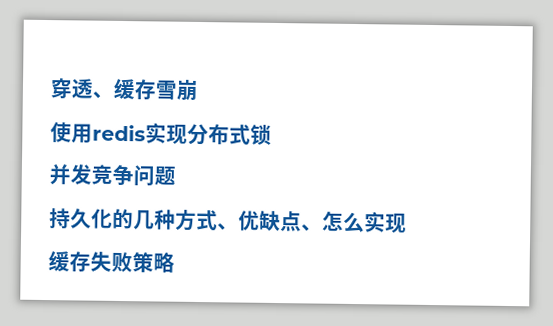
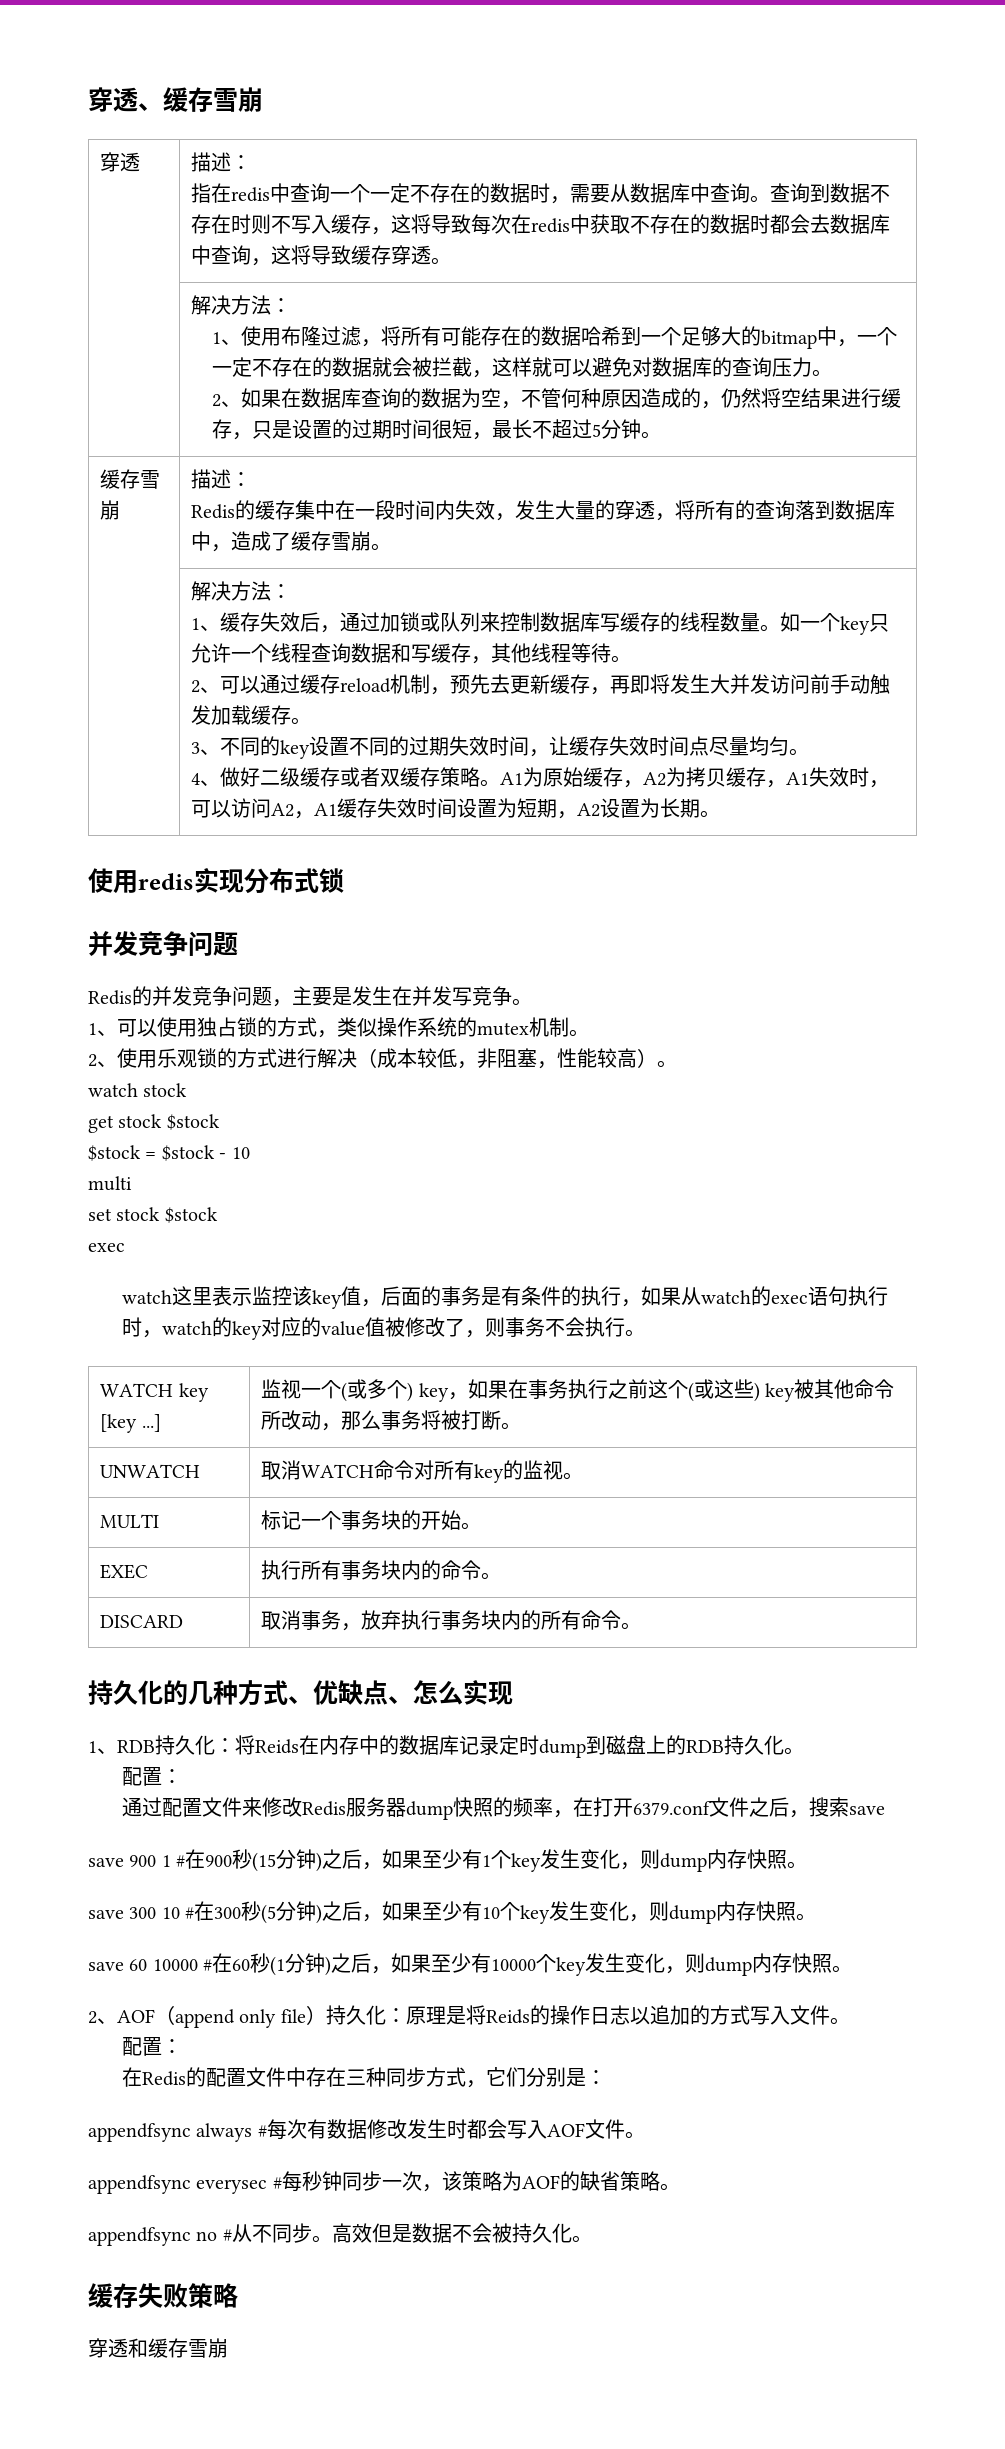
(199, 90) none -> [100,152,141,172] [191,152,252,172] [191,183,891,204] [191,214,891,235] [191,245,452,266] [191,295,292,315] [212,326,898,349] [212,357,833,378] [212,388,902,409] [212,419,662,440] [100,469,161,489] [100,500,121,520] [191,469,252,489] [191,500,896,521] [191,531,392,552] [191,581,292,601] [191,612,890,635] [191,643,632,664] [191,674,891,695] [191,705,312,725] [191,736,810,759] [191,767,890,788] [191,798,721,819] // 穿透 | 描述： // 指在redis中查询一个一定不存在的数据时，需要从数据库中查询。查询到数据不存在时则不写入缓存，这将导致每次在redis中获取不存在的数据时都会去数据库中查询，这将导致缓存穿透。 // | 解决方法： // 1、使用布隆过滤，将所有可能存在的数据哈希到一个足够大的bitmap中，一个一定不存在的数据就会被拦截，这样就可以避免对数据库的查询压力。 // 2、如果在数据库查询的数据为空，不管何种原因造成的，仍然将空结果进行缓存，只是设置的过期时间很短，最长不超过5分钟。 // 缓存雪崩 | 描述： // Redis的缓存集中在一段时间内失效，发生大量的穿透，将所有的查询落到数据库中，造成了缓存雪崩。 // | 解决方法： // 1、缓存失效后，通过加锁或队列来控制数据库写缓存的线程数量。如一个key只允许一个线程查询数据和写缓存，其他线程等待。 // 2、可以通过缓存reload机制，预先去更新缓存，再即将发生大并发访问前手动触发加载缓存。 // 3、不同的key设置不同的过期失效时间，让缓存失效时间点尽量均匀。 // 4、做好二级缓存或者双缓存策略。A1为原始缓存，A2为拷贝缓存，A1失效时，可以访问A2，A1缓存失效时间设置为短期，A2设置为长期。
(176, 176) none -> [88,986,532,1007] [88,1017,589,1038] [88,1048,677,1069] [88,1083,188,1097] [88,1114,220,1133] [88,1145,250,1161] [88,1176,132,1191] [88,1207,218,1223] [88,1243,125,1252] [122,1286,889,1309] [122,1317,646,1340] [100,1383,209,1402] [100,1414,161,1433] [261,1379,895,1402] [261,1410,522,1431] [100,1464,201,1478] [261,1460,584,1483] [100,1514,160,1528] [261,1510,482,1530] [100,1564,149,1579] [261,1560,502,1580] [100,1615,184,1628] [261,1610,642,1631] // Redis的并发竞争问题，主要是发生在并发写竞争。 // 1、可以使用独占锁的方式，类似操作系统的mutex机制。 // 2、使用乐观锁的方式进行解决（成本较低，非阻塞，性能较高）。 // watch stock // get stock $stock // $stock = $stock - 10 // multi // set stock $stock // exec // watch这里表示监控该key值，后面的事务是有条件的执行，如果从watch的exec语句执行时，watch的key对应的value值被修改了，则事务不会执行。 // WATCH key [key ...] | 监视一个(或多个) key，如果在事务执行之前这个(或这些) key被其他命令所改动，那么事务将被打断。 // UNWATCH | 取消WATCH命令对所有key的监视。 // MULTI | 标记一个事务块的开始。 // EXEC | 执行所有事务块内的命令。 // DISCARD | 取消事务，放弃执行事务块内的所有命令。
(407, 223) none -> [88,1735,804,1758] [122,1767,183,1786] [122,1797,886,1820] [88,1849,808,1872] [88,1901,817,1924] [88,1953,853,1976] [88,2005,850,2028] [122,2037,183,2056] [122,2067,607,2088] [88,2119,645,2142] [88,2171,680,2194] [88,2223,592,2246] // 1、RDB持久化：将Reids在内存中的数据库记录定时dump到磁盘上的RDB持久化。 // 配置： // 通过配置文件来修改Redis服务器dump快照的频率，在打开6379.conf文件之后，搜索save // save 900 1 #在900秒(15分钟)之后，如果至少有1个key发生变化，则dump内存快照。 // save 300 10 #在300秒(5分钟)之后，如果至少有10个key发生变化，则dump内存快照。 // save 60 10000 #在60秒(1分钟)之后，如果至少有10000个key发生变化，则dump内存快照。 // 2、AOF（append only file）持久化：原理是将Reids的操作日志以追加的方式写入文件。 // 配置： // 在Redis的配置文件中存在三种同步方式，它们分别是： // appendfsync always #每次有数据修改发生时都会写入AOF文件。 // appendfsync everysec #每秒钟同步一次，该策略为AOF的缺省策略。 // appendfsync no #从不同步。高效但是数据不会被持久化。
(175, 262) none -> [88,2338,228,2358] // 穿透和缓存雪崩

